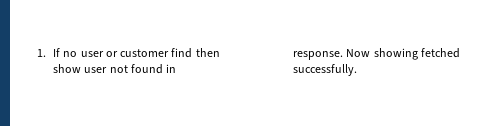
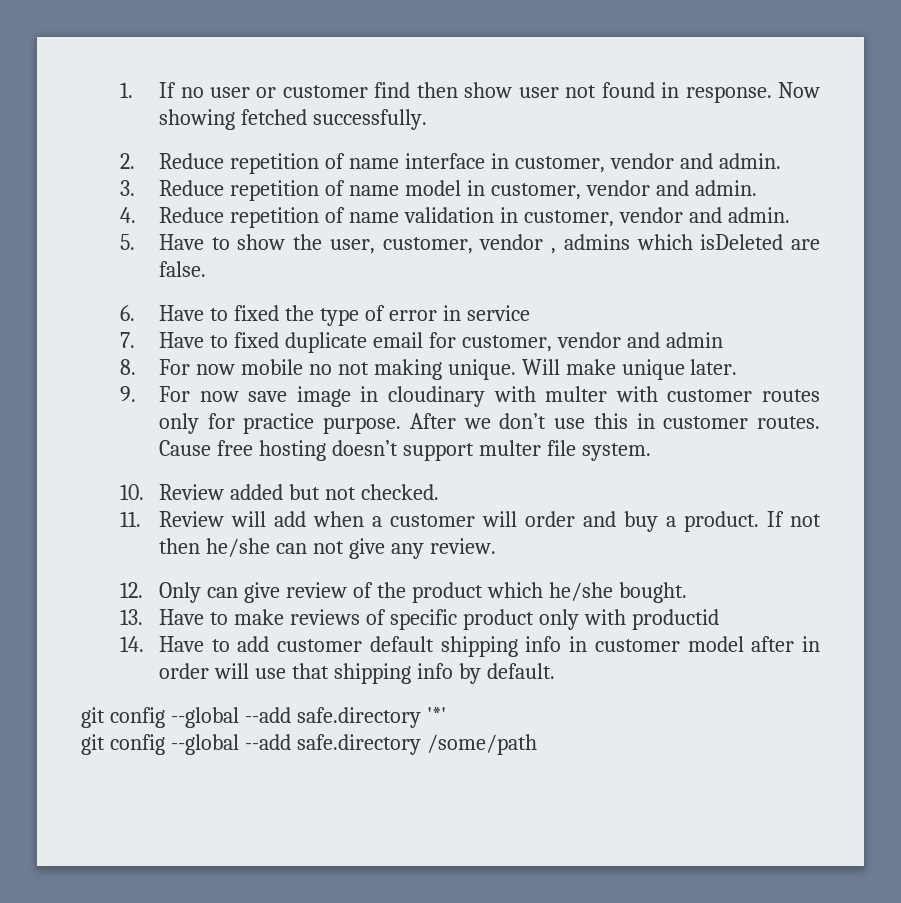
(358, 70) none -> [120,153,781,174] [120,180,757,201] [120,207,790,228] [120,234,821,254] [159,261,207,277] [120,305,530,326] [120,332,723,353] [120,359,738,380] [120,386,821,407] [159,413,821,434] [159,440,651,461] [120,484,439,500] [120,511,821,532] [159,538,496,559] [120,582,687,603] [120,609,719,630] [120,636,821,657] [159,663,555,684] [81,707,446,728] [81,734,537,755] // 2. Reduce repetition of name interface in customer, vendor and admin. // 3. Reduce repetition of name model in customer, vendor and admin. // 4. Reduce repetition of name validation in customer, vendor and admin. // 5. Have to show the user, customer, vendor , admins which isDeleted are false. // 6. Have to fixed the type of error in service // 7. Have to fixed duplicate email for customer, vendor and admin // 8. For now mobile no not making unique. Will make unique later. // 9. For now save image in cloudinary with multer with customer routes only for practice purpose. After we don’t use this in customer routes. Cause free hosting doesn’t support multer file system. // 10. Review added but not checked. // 11. Review will add when a customer will order and buy a product. If not then he/she can not give any review. // 12. Only can give review of the product which he/she bought. // 13. Have to make reviews of specific product only with productid // 14. Have to add customer default shipping info in customer model after in order will use that shipping info by default. // git config --global --add safe.directory '*' // git config --global --add safe.directory /some/path

